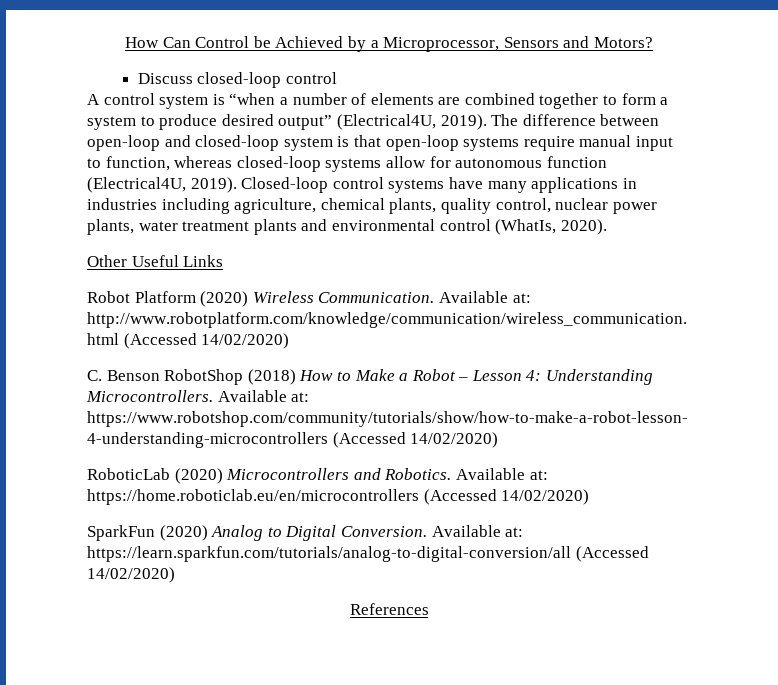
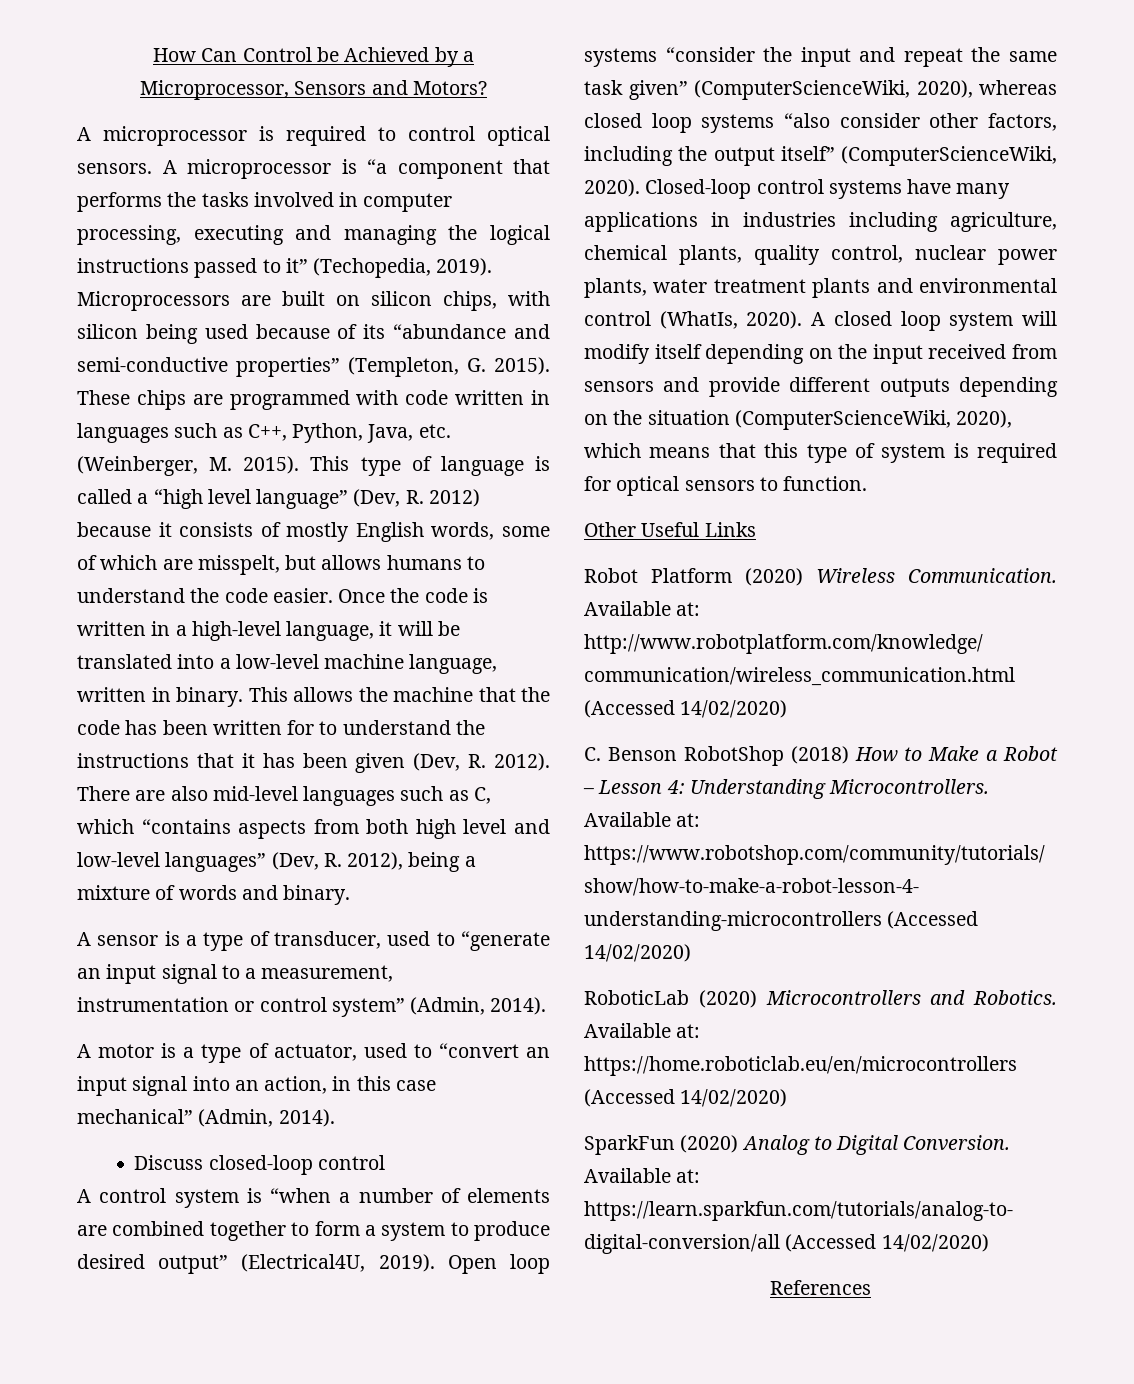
(653, 42) none -> [77,126,550,146] [77,159,550,179] [77,192,453,212] [77,225,550,245] [77,258,493,278] [77,291,550,311] [77,324,550,344] [77,357,550,377] [77,390,550,410] [77,423,451,443] [77,456,551,476] [77,489,480,509] [77,522,550,542] [77,555,485,575] [77,588,488,603] [77,621,460,641] [77,654,498,674] [77,687,550,707] [77,720,485,735] [77,753,550,773] [77,786,491,806] [77,819,550,839] [77,852,476,872] [77,885,351,905] [77,931,550,951] [77,964,394,984] [77,997,547,1017] [77,1043,551,1063] [77,1076,436,1096] [77,1109,335,1127] // A microprocessor is required to control optical sensors. A microprocessor is “a component that performs the tasks involved in computer processing, executing and managing the logical instructions passed to it” (Techopedia, 2019). Microprocessors are built on silicon chips, with silicon being used because of its “abundance and semi-conductive properties” (Templeton, G. 2015). These chips are programmed with code written in languages such as C++, Python, Java, etc. (Weinberger, M. 2015). This type of language is called a “high level language” (Dev, R. 2012) because it consists of mostly English words, some of which are misspelt, but allows humans to understand the code easier. Once the code is written in a high-level language, it will be translated into a low-level machine language, written in binary. This allows the machine that the code has been written for to understand the instructions that it has been given (Dev, R. 2012). There are also mid-level languages such as C, which “contains aspects from both high level and low-level languages” (Dev, R. 2012), being a mixture of words and binary. // A sensor is a type of transducer, used to “generate an input signal to a measurement, instrumentation or control system” (Admin, 2014). // A motor is a type of actuator, used to “convert an input signal into an action, in this case mechanical” (Admin, 2014).
[491,114,660,126] [87,135,673,151] [87,156,607,172] [87,177,237,193] The difference between open-loop and closed-loop system is that open-loop systems require manual input to function, whereas closed-loop systems allow for autonomous function (Electrical4U, 2019). -> [447,1254,550,1274] [584,47,1057,67] [584,80,1057,100] [584,113,1057,133] [584,146,1057,166] [584,179,640,197] Open loop systems “consider the input and repeat the same task given” (ComputerScienceWiki, 2020), whereas closed loop systems “also consider other factors, including the output itself” (ComputerScienceWiki, 2020).
(607, 227) none -> [811,311,1057,331] [584,344,1057,364] [584,377,1058,397] [584,410,1013,430] [584,443,1057,463] [584,476,868,496] A closed loop system will modify itself depending on the input received from sensors and provide different outputs depending on the situation (ComputerScienceWiki, 2020), which means that this type of system is required for optical sensors to function.

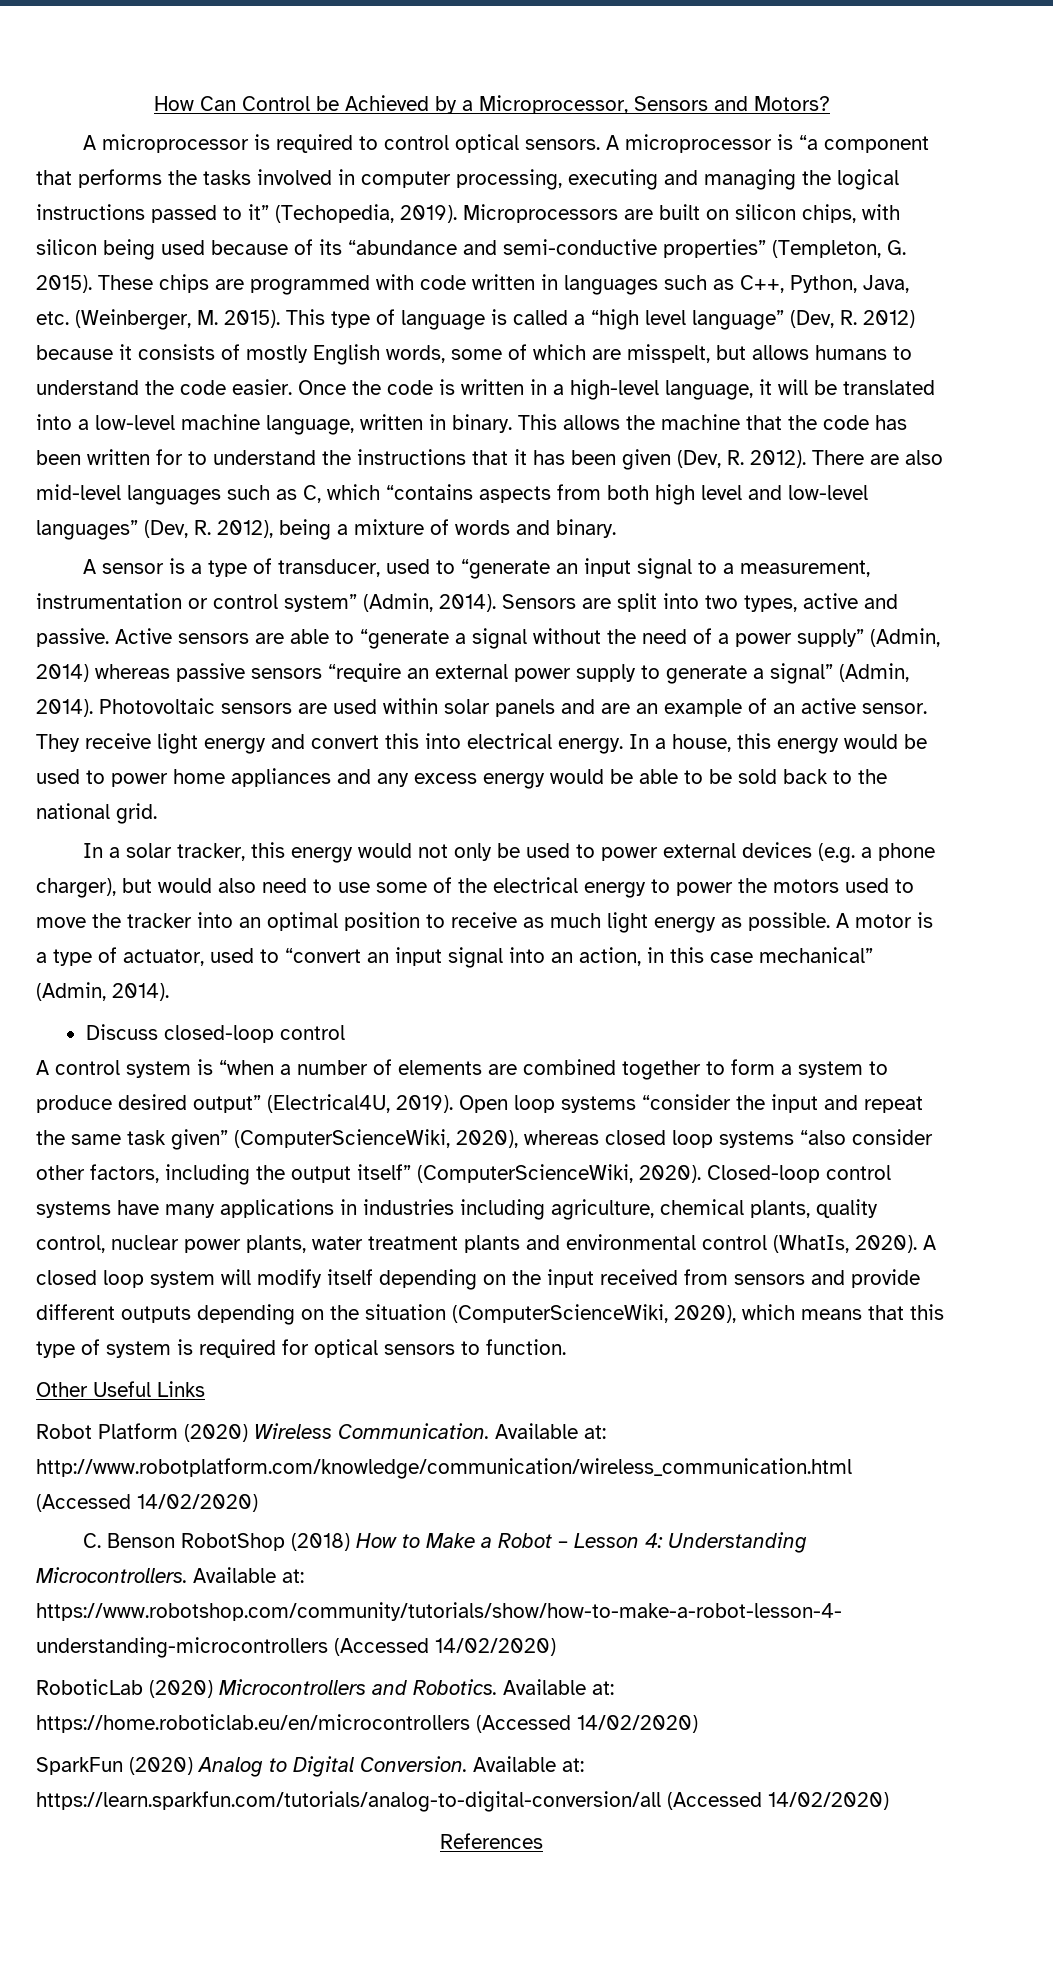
(547, 1006) // -> [502,593,898,612] [36,628,940,649] [36,663,909,684] [36,698,927,717] [36,733,927,754] [36,768,887,789] [36,803,157,824] [83,842,936,863] [36,877,914,898] [36,912,830,933] Sensors are split into two types, active and passive. Active sensors are able to “generate a signal without the need of a power supply” (Admin, 2014) whereas passive sensors “require an external power supply to generate a signal” (Admin, 2014). Photovoltaic sensors are used within solar panels and are an example of an active sensor. They receive light energy and convert this into electrical energy. In a house, this energy would be used to power home appliances and any excess energy would be able to be sold back to the national grid. // In a solar tracker, this energy would not only be used to power external devices (e.g. a phone charger), but would also need to use some of the electrical energy to power the motors used to move the tracker into an optimal position to receive as much light energy as possible.

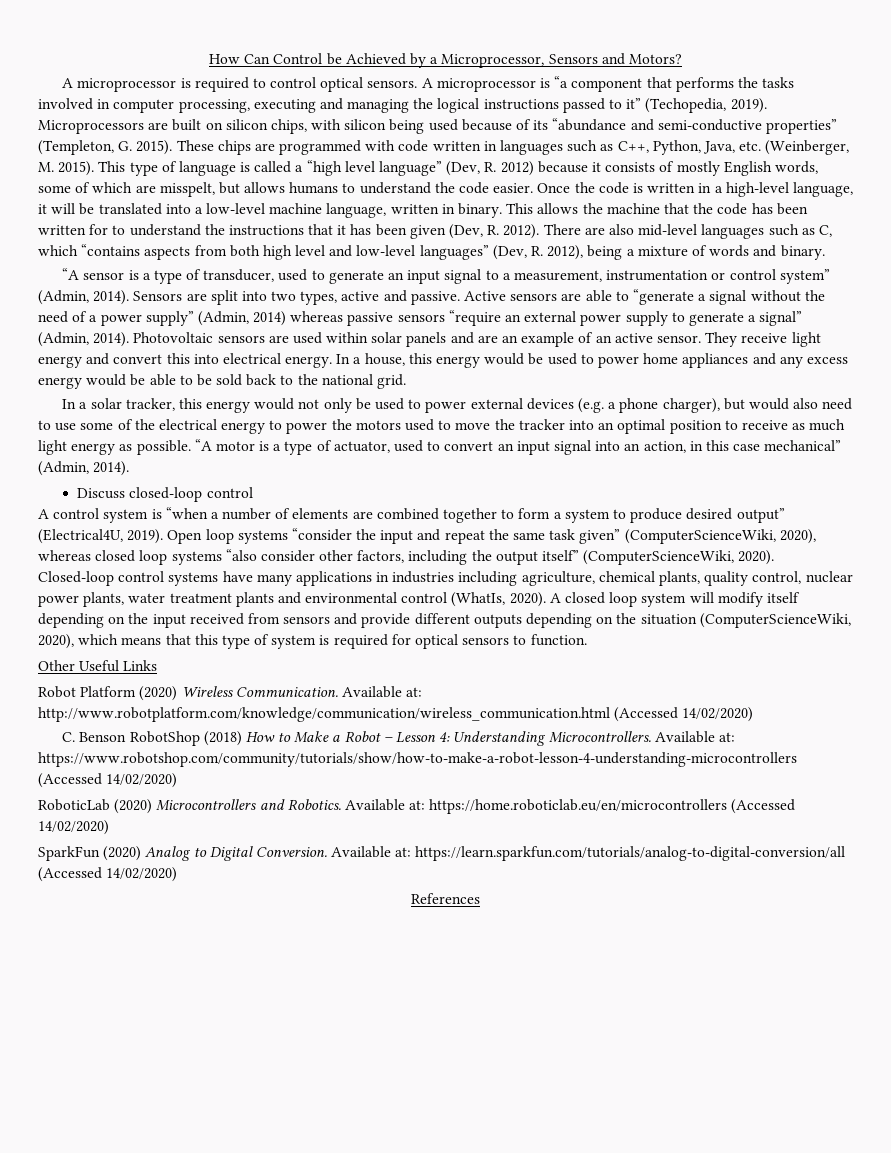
[83,559,97,574] A -> [62,268,80,280] “A
[461,559,551,579] “generate -> [328,270,384,284] generate
[836,913,849,928] A -> [194,439,212,451] “A
[285,948,361,963] “convert -> [444,441,494,451] convert

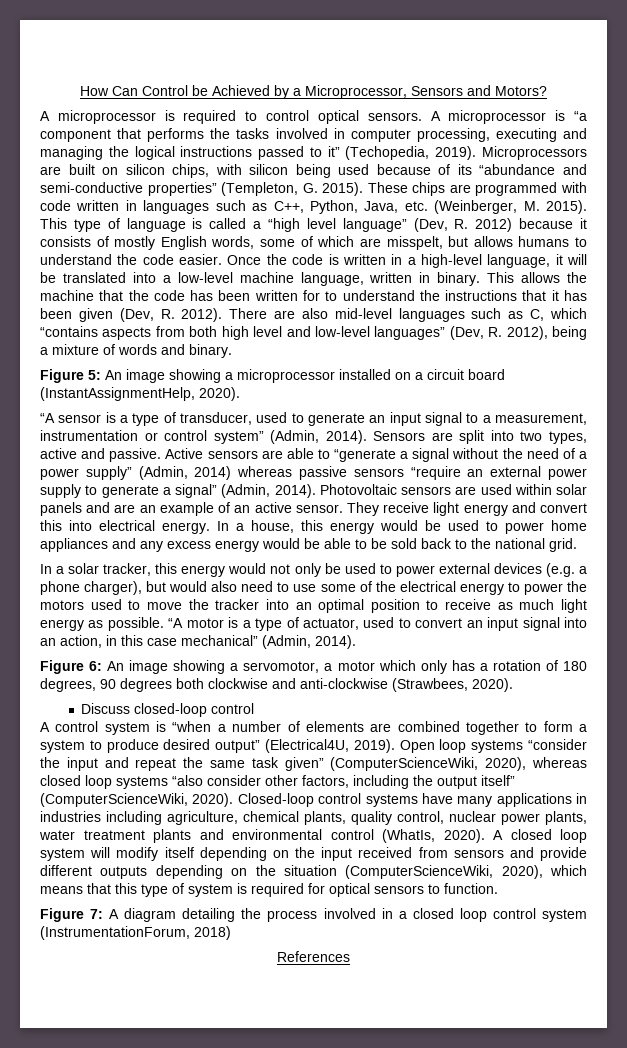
(825, 252) none -> [40,369,505,383] [40,387,240,401] // Figure 5: An image showing a microprocessor installed on a circuit board (InstantAssignmentHelp, 2020).
(130, 468) none -> [40,660,587,674] [40,678,513,692] // Figure 6: An image showing a servomotor, a motor which only has a rotation of 180 degrees, 90 degrees both clockwise and anti-clockwise (Strawbees, 2020).
[38,660,158,672] [38,686,423,701] [38,707,754,722] [62,731,735,746] [38,752,797,767] [38,773,178,788] [38,799,796,814] [38,820,109,835] [38,846,846,861] [38,867,178,882] Other Useful Links // Robot Platform (2020) Wireless Communication. Available at: http://www.robotplatform.com/knowledge/communication/wireless_communication.html (Accessed 14/02/2020) // C. Benson RobotShop (2018) How to Make a Robot – Lesson 4: Understanding Microcontrollers. Available at: https://www.robotshop.com/community/tutorials/show/how-to-make-a-robot-lesson-4-understanding-microcontrollers (Accessed 14/02/2020) // RoboticLab (2020) Microcontrollers and Robotics. Available at: https://home.roboticlab.eu/en/microcontrollers (Accessed 14/02/2020) // SparkFun (2020) Analog to Digital Conversion. Available at: https://learn.sparkfun.com/tutorials/analog-to-digital-conversion/all (Accessed 14/02/2020) -> [40,908,588,922] [40,926,231,940] Figure 7: A diagram detailing the process involved in a closed loop control system (InstrumentationForum, 2018)

